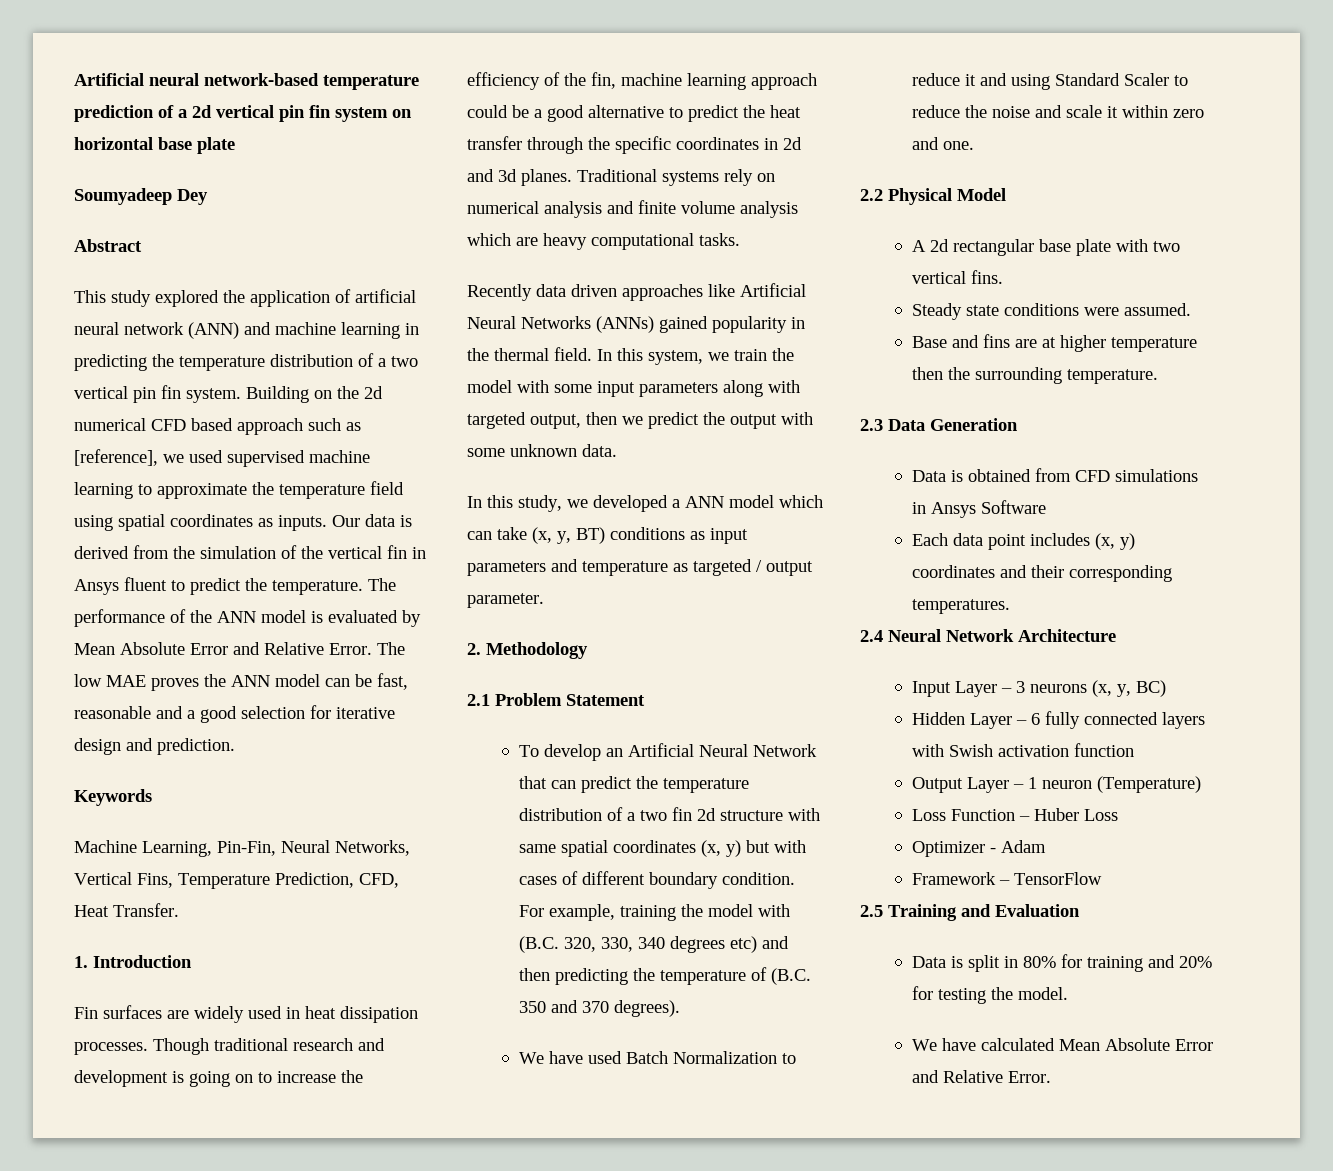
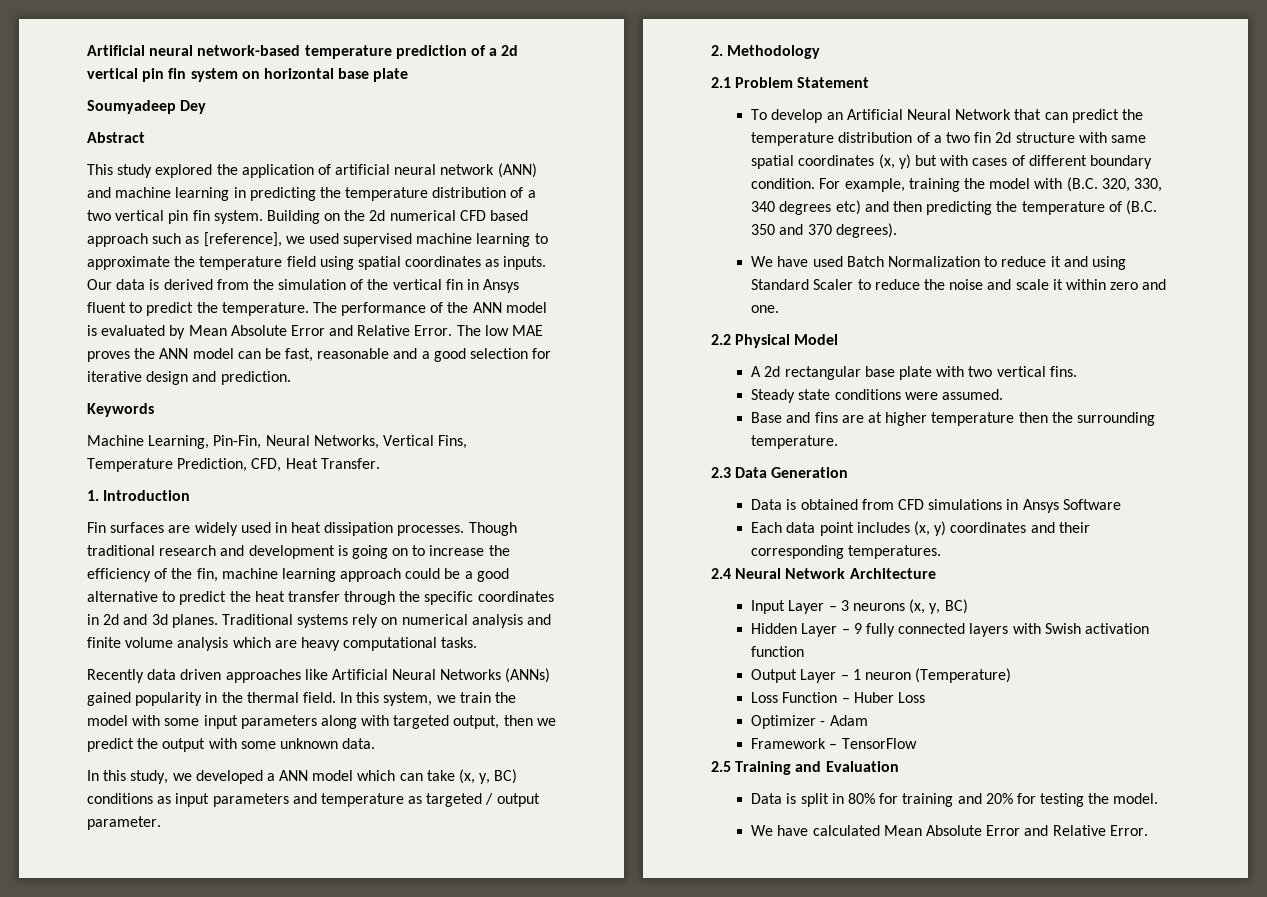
[576,527,605,544] BT) -> [494,769,518,784] BC)
[1030,713,1040,725] 6 -> [853,623,862,634] 9

